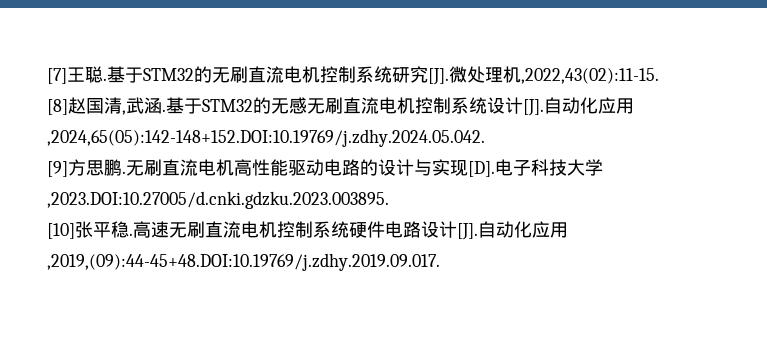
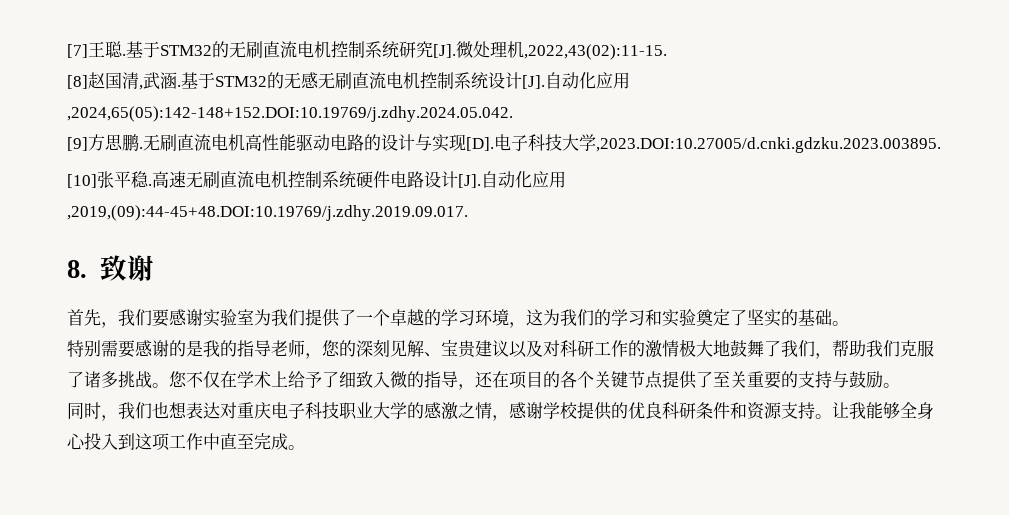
(440, 262) none -> [67,255,154,281] [67,309,849,328] [67,339,934,359] [67,371,900,390] [67,402,934,421] [67,432,305,451] // 8.致谢 // 首先，我们要感谢实验室为我们提供了一个卓越的学习环境，这为我们的学习和实验奠定了坚实的基础。 // 特别需要感谢的是我的指导老师，您的深刻见解、宝贵建议以及对科研工作的激情极大地鼓舞了我们，帮助我们克服了诸多挑战。您不仅在学术上给予了细致入微的指导，还在项目的各个关键节点提供了至关重要的支持与鼓励。 // 同时，我们也想表达对重庆电子科技职业大学的感激之情，感谢学校提供的优良科研条件和资源支持。让我能够全身心投入到这项工作中直至完成。

